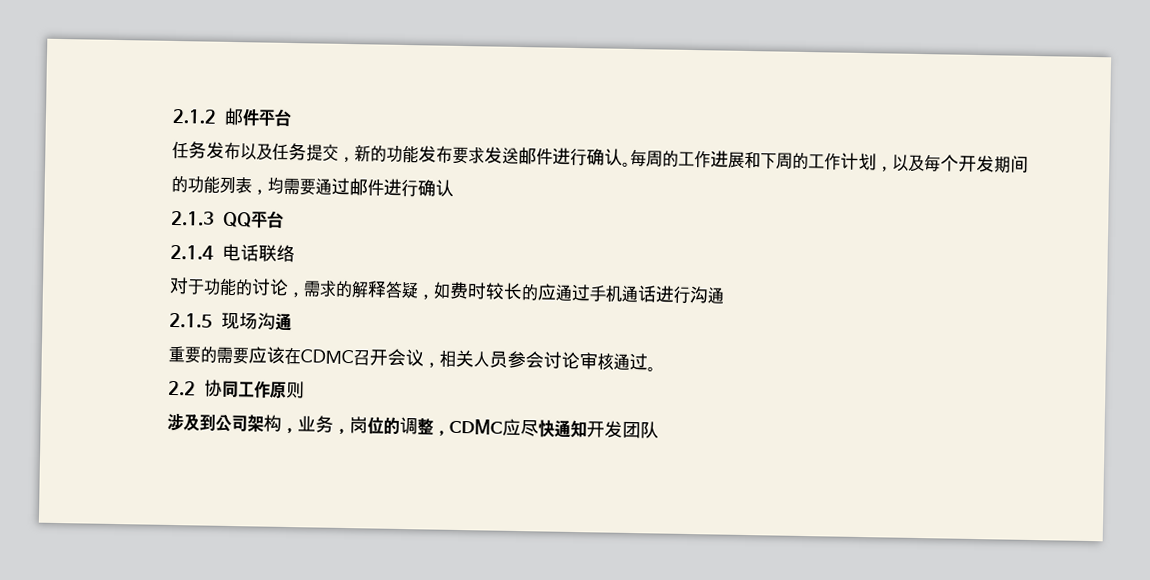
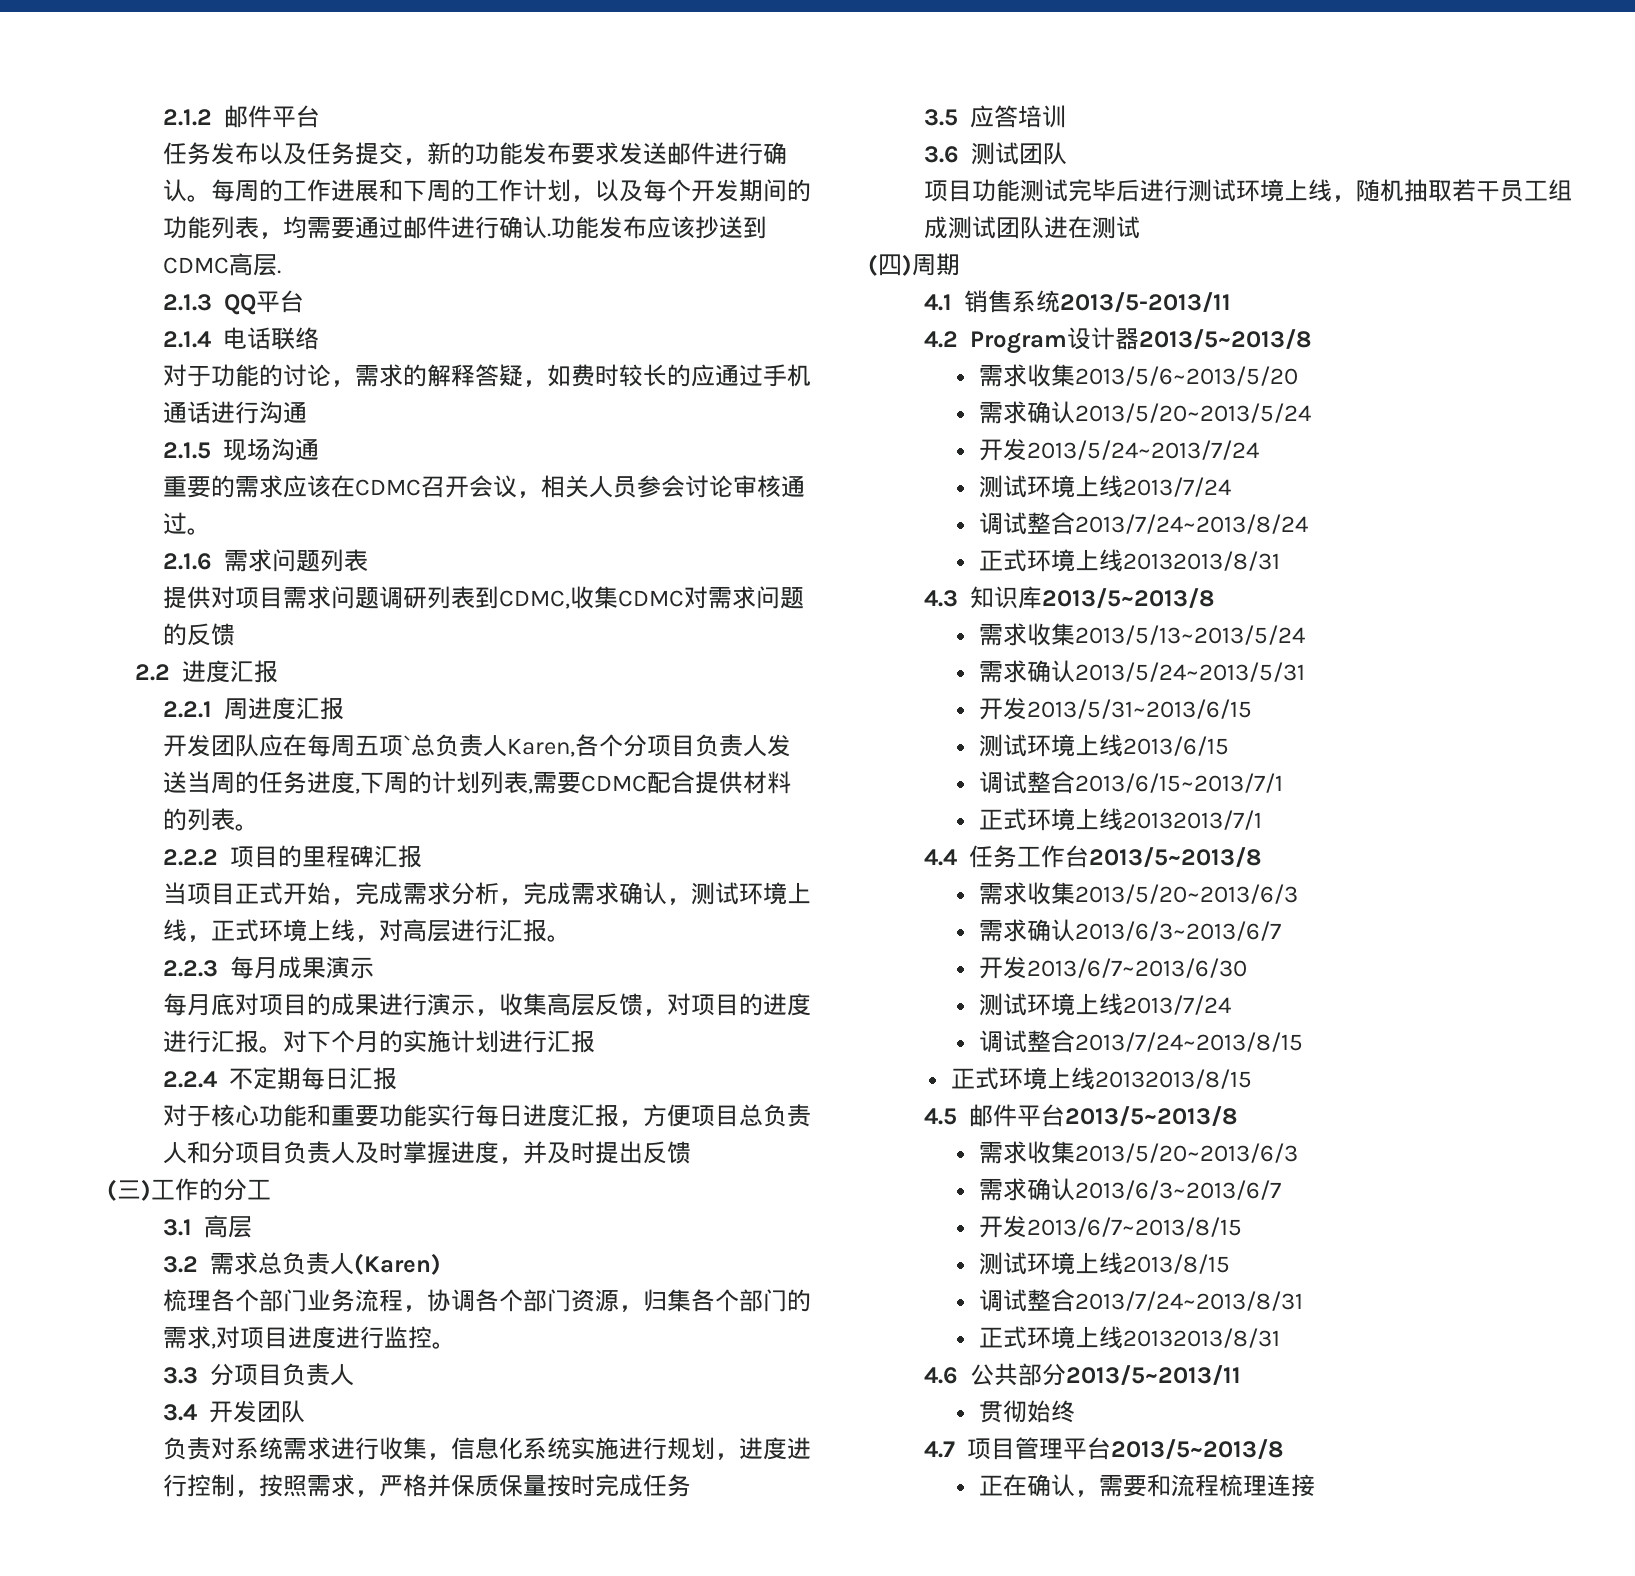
(454, 188) none -> [547,216,768,239] [163,253,282,276] .功能发布应该抄送到CDMC高层.
[231,347,249,365] 要 -> [259,475,284,498] 求
[167,379,305,399] [166,412,659,439] 2.2协同工作原则 // 涉及到公司架构，业务，岗位的调整，CDMC应尽快通知开发团队 -> [163,549,369,572] [163,586,805,609] [163,623,236,646] [135,660,279,683] [163,697,345,720] [163,734,792,757] [163,771,792,794] [163,808,260,831] [163,845,423,868] [163,882,812,905] [163,919,572,942] [163,956,375,979] [163,993,812,1016] [163,1030,596,1053] [163,1067,398,1090] [163,1104,812,1127] [163,1141,692,1164] [107,1178,271,1201] [163,1215,253,1238] [163,1252,442,1275] [163,1289,812,1312] [163,1326,457,1349] [163,1363,355,1386] [163,1400,306,1423] [163,1437,812,1460] [163,1474,692,1497] [924,105,1067,128] [924,142,1068,165] [924,179,1573,202] [924,216,1141,239] [868,253,960,276] [924,290,1232,313] [924,327,1313,354] [978,364,1298,387] [978,401,1311,424] [978,438,1259,461] [978,475,1231,498] [978,512,1308,535] [978,549,1280,572] [924,586,1216,609] [978,623,1305,646] [978,660,1305,683] [978,697,1252,720] [978,734,1229,757] [978,771,1283,794] [978,808,1262,831] [924,845,1263,868] [978,882,1298,905] [978,919,1281,942] [978,956,1247,979] [978,993,1231,1016] [978,1030,1303,1053] [950,1067,1252,1090] [924,1104,1239,1127] [978,1141,1298,1164] [978,1178,1281,1201] [978,1215,1242,1238] [978,1252,1230,1275] [978,1289,1303,1312] [978,1326,1280,1349] [924,1363,1242,1386] [978,1400,1075,1423] [924,1437,1285,1460] [978,1474,1315,1497] 2.1.6需求问题列表 // 提供对项目需求问题调研列表到CDMC,收集CDMC对需求问题的反馈 // 2.2进度汇报 // 2.2.1周进度汇报 // 开发团队应在每周五项`总负责人Karen,各个分项目负责人发送当周的任务进度,下周的计划列表,需要CDMC配合提供材料的列表。 // 2.2.2项目的里程碑汇报 // 当项目正式开始，完成需求分析，完成需求确认，测试环境上线，正式环境上线，对高层进行汇报。 // 2.2.3每月成果演示 // 每月底对项目的成果进行演示，收集高层反馈，对项目的进度进行汇报。对下个月的实施计划进行汇报 // 2.2.4不定期每日汇报 // 对于核心功能和重要功能实行每日进度汇报，方便项目总负责人和分项目负责人及时掌握进度，并及时提出反馈 // (三)工作的分工 // 3.1高层 // 3.2需求总负责人(Karen) // 梳理各个部门业务流程，协调各个部门资源，归集各个部门的需求,对项目进度进行监控。 // 3.3分项目负责人 // 3.4开发团队 // 负责对系统需求进行收集，信息化系统实施进行规划，进度进行控制，按照需求，严格并保质保量按时完成任务 // 3.5应答培训 // 3.6测试团队 // 项目功能测试完毕后进行测试环境上线，随机抽取若干员工组成测试团队进在测试 // (四)周期 // 4.1销售系统2013/5-2013/11 // 4.2 Program设计器2013/5~2013/8 // 需求收集2013/5/6~2013/5/20 // 需求确认2013/5/20~2013/5/24 // 开发2013/5/24~2013/7/24 // 测试环境上线2013/7/24 // 调试整合2013/7/24~2013/8/24 // 正式环境上线20132013/8/31 // 4.3知识库2013/5~2013/8 // 需求收集2013/5/13~2013/5/24 // 需求确认2013/5/24~2013/5/31 // 开发2013/5/31~2013/6/15 // 测试环境上线2013/6/15 // 调试整合2013/6/15~2013/7/1 // 正式环境上线20132013/7/1 // 4.4任务工作台2013/5~2013/8 // 需求收集2013/5/20~2013/6/3 // 需求确认2013/6/3~2013/6/7 // 开发2013/6/7~2013/6/30 // 测试环境上线2013/7/24 // 调试整合2013/7/24~2013/8/15 // 正式环境上线20132013/8/15 // 4.5邮件平台2013/5~2013/8 // 需求收集2013/5/20~2013/6/3 // 需求确认2013/6/3~2013/6/7 // 开发2013/6/7~2013/8/15 // 测试环境上线2013/8/15 // 调试整合2013/7/24~2013/8/31 // 正式环境上线20132013/8/31 // 4.6公共部分2013/5~2013/11 // 贯彻始终 // 4.7项目管理平台2013/5~2013/8 // 正在确认，需要和流程梳理连接

